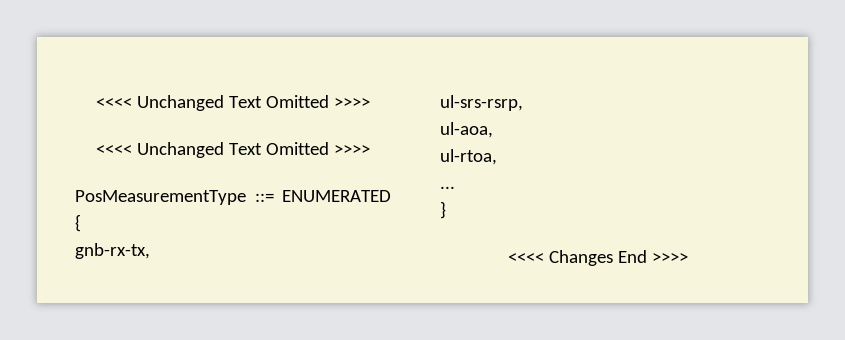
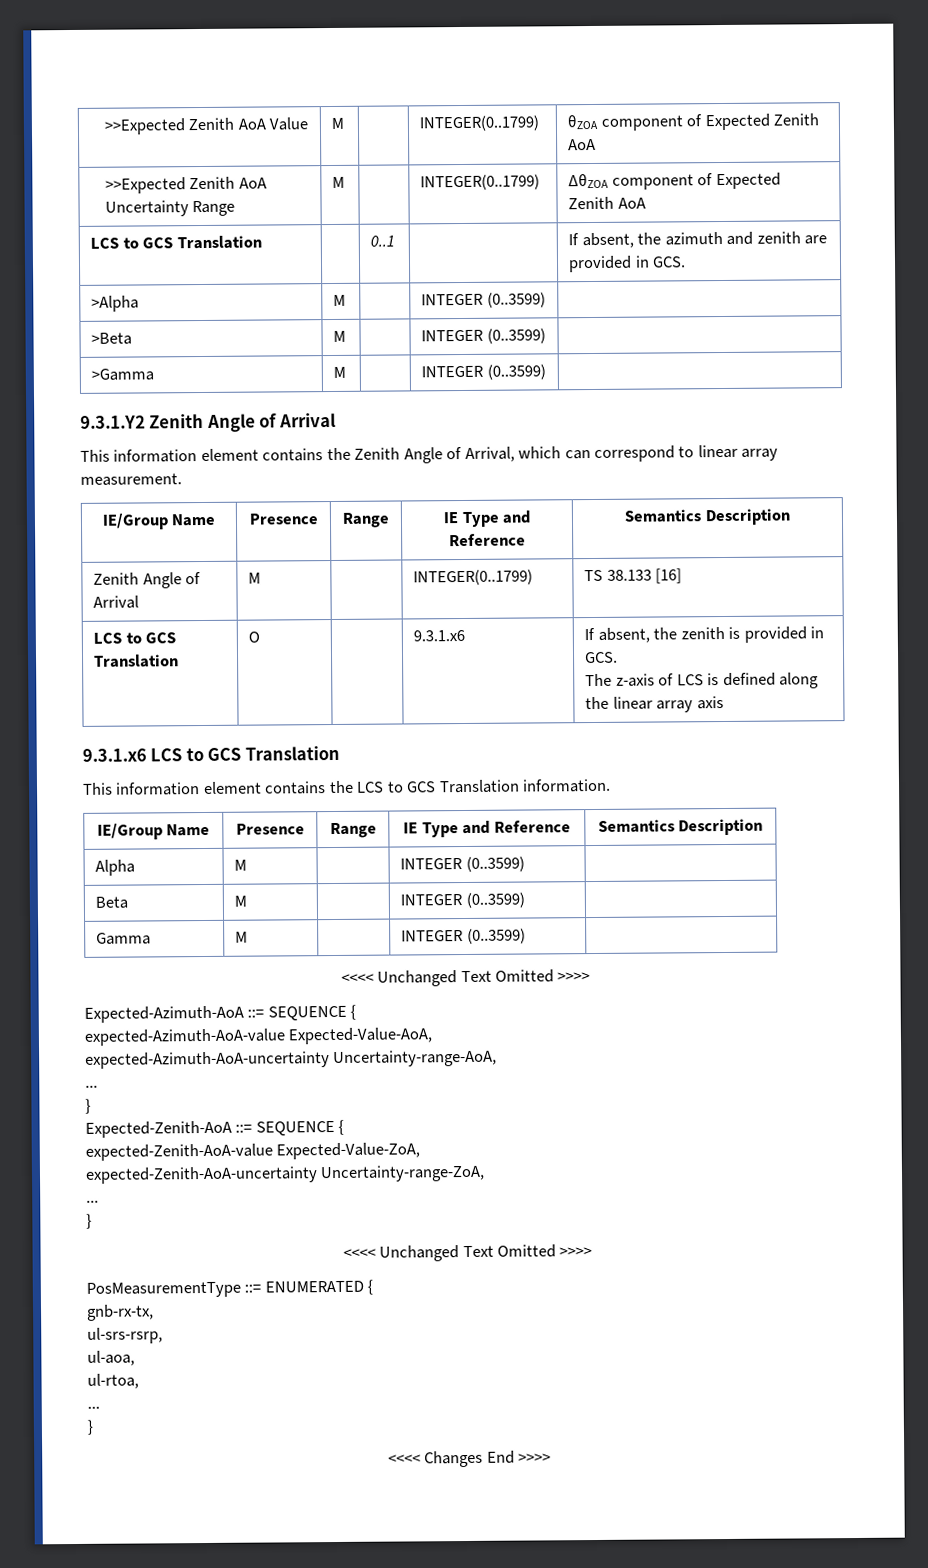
[96,95,370,111] <<<< Unchanged Text Omitted >>>> -> [103,117,309,135] [331,117,345,129] [419,115,540,132] [567,113,820,131] [568,138,597,151] [104,176,267,194] [104,200,236,217] [332,176,346,188] [420,174,541,191] [568,172,781,190] [568,196,646,210] [90,235,262,250] [370,235,396,247] [568,231,828,249] [568,255,687,273] [91,295,140,312] [333,294,347,306] [421,292,546,308] [91,332,133,345] [333,330,347,342] [421,328,546,344] [91,368,155,381] [333,366,347,378] [421,364,546,380] [80,412,336,432] [80,444,779,464] [80,473,182,486] [101,513,217,530] [248,513,318,525] [342,512,390,528] [443,510,531,528] [449,533,526,547] [624,508,791,526] [93,572,202,589] [93,595,140,609] [248,572,262,584] [413,569,534,586] [584,568,683,584] [93,632,177,644] [93,654,180,668] [248,631,261,643] [413,629,466,642] [584,626,825,643] [584,651,619,664] [585,672,820,689] [585,696,724,713] [82,745,340,762] [82,778,612,796] [96,823,211,840] [235,823,305,835] [329,822,377,839] [403,820,571,838] [597,818,764,836] [95,859,136,876] [234,859,248,871] [400,856,525,872] [95,896,129,909] [234,895,248,907] [400,892,525,908] [96,932,152,945] [235,931,249,943] [401,928,526,944] [340,969,591,987] [84,1004,357,1023] [84,1027,433,1046] [85,1049,498,1069] [85,1084,98,1088] [85,1098,91,1114] [85,1119,345,1138] [85,1142,421,1161] [85,1164,486,1184] [86,1199,99,1203] [86,1213,92,1229] >>Expected Zenith AoA Value | M | | INTEGER(0..1799) | θZOA component of Expected Zenith AoA // >>Expected Zenith AoA Uncertainty Range | M | | INTEGER(0..1799) | ΔθZOA component of Expected Zenith AoA // LCS to GCS Translation | | 0..1 | | If absent, the azimuth and zenith are provided in GCS. // >Alpha | M | | INTEGER (0..3599) | // >Beta | M | | INTEGER (0..3599) | // >Gamma | M | | INTEGER (0..3599) | // 9.3.1.Y2 Zenith Angle of Arrival // This information element contains the Zenith Angle of Arrival, which can correspond to linear array measurement. // IE/Group Name | Presence | Range | IE Type and Reference | Semantics Description // Zenith Angle of Arrival | M | | INTEGER(0..1799) | TS 38.133 [16] // LCS to GCS Translation | O | | 9.3.1.x6 | If absent, the zenith is provided in GCS. // The z-axis of LCS is defined along the linear array axis // 9.3.1.x6 LCS to GCS Translation // This information element contains the LCS to GCS Translation information. // IE/Group Name | Presence | Range | IE Type and Reference | Semantics Description // Alpha | M | | INTEGER (0..3599) | // Beta | M | | INTEGER (0..3599) | // Gamma | M | | INTEGER (0..3599) | // <<<< Unchanged Text Omitted >>>> // Expected-Azimuth-AoA ::= SEQUENCE { // expected-Azimuth-AoA-value Expected-Value-AoA, // expected-Azimuth-AoA-uncertainty Uncertainty-range-AoA, // ... // } // Expected-Zenith-AoA ::= SEQUENCE { // expected-Zenith-AoA-value Expected-Value-ZoA, // expected-Zenith-AoA-uncertainty Uncertainty-range-ZoA, // ... // }

